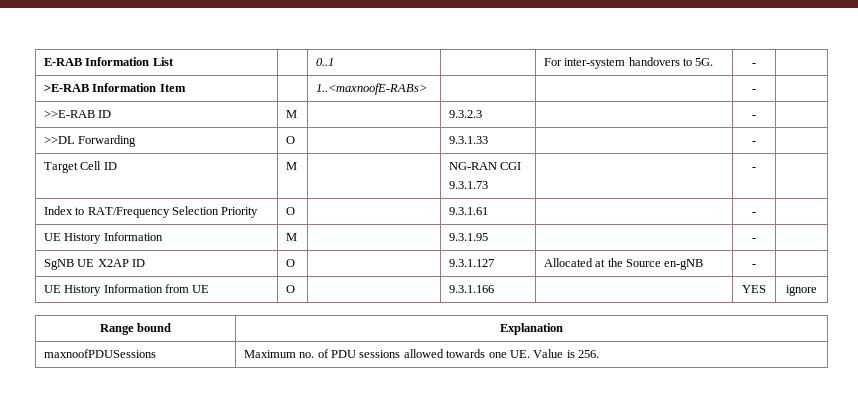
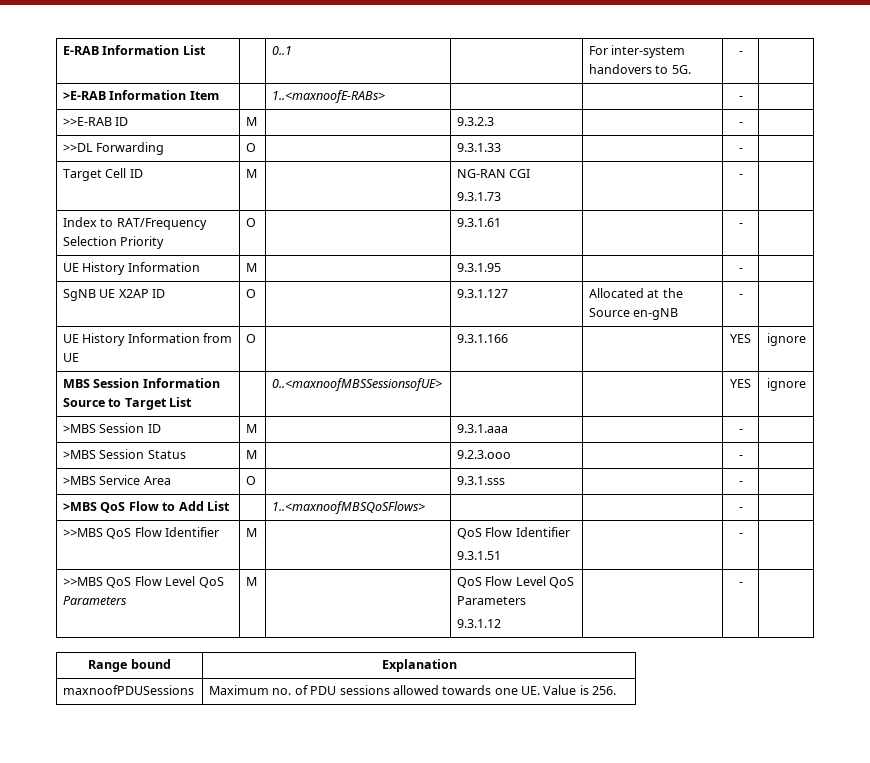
(817, 290) none -> [63,378,220,388] [63,397,193,410] [272,378,443,391] [730,379,751,388] [766,378,806,391] [63,423,161,433] [246,424,258,433] [457,424,509,433] [738,429,743,433] [63,449,186,459] [246,450,258,459] [457,450,512,459] [738,455,743,459] [63,475,171,485] [246,476,257,485] [457,476,506,485] [738,481,743,485] [63,501,230,513] [272,501,426,514] [738,507,743,511] [63,527,220,539] [246,528,258,537] [457,527,570,539] [457,551,502,560] [738,533,743,537] [63,576,224,588] [63,596,128,605] [246,577,258,586] [457,576,575,588] [457,596,527,605] [457,619,502,628] [738,582,743,586] // MBS Session Information Source to Target List | | 0..<maxnoofMBSSessionsofUE> | | | YES | ignore // >MBS Session ID | M | | 9.3.1.aaa | | - | // >MBS Session Status | M | | 9.2.3.ooo | | - | // >MBS Service Area | O | | 9.3.1.sss | | - | // >MBS QoS Flow to Add List | | 1..<maxnoofMBSQoSFlows> | | | - | // >>MBS QoS Flow Identifier | M | | QoS Flow Identifier // 9.3.1.51 | | - | // >>MBS QoS Flow Level QoS Parameters | M | | QoS Flow Level QoS Parameters // 9.3.1.12 | | - |

